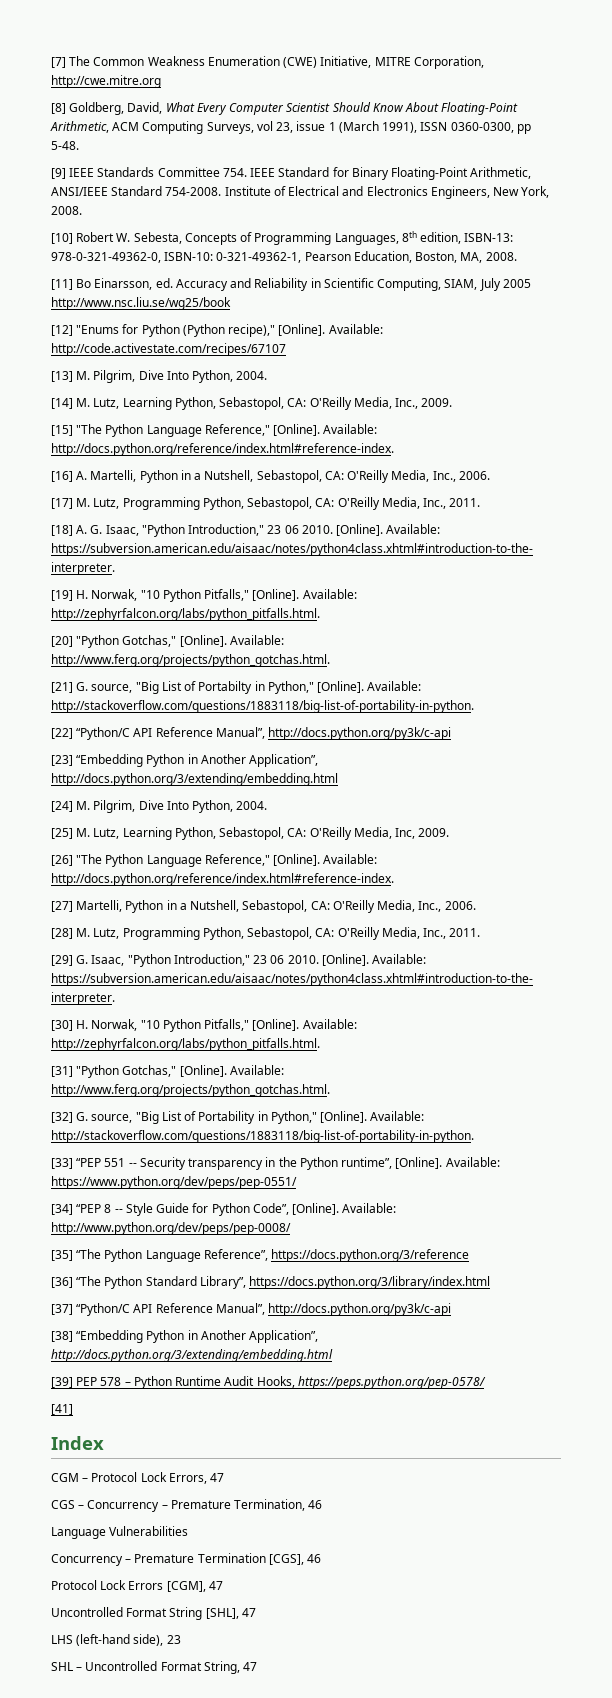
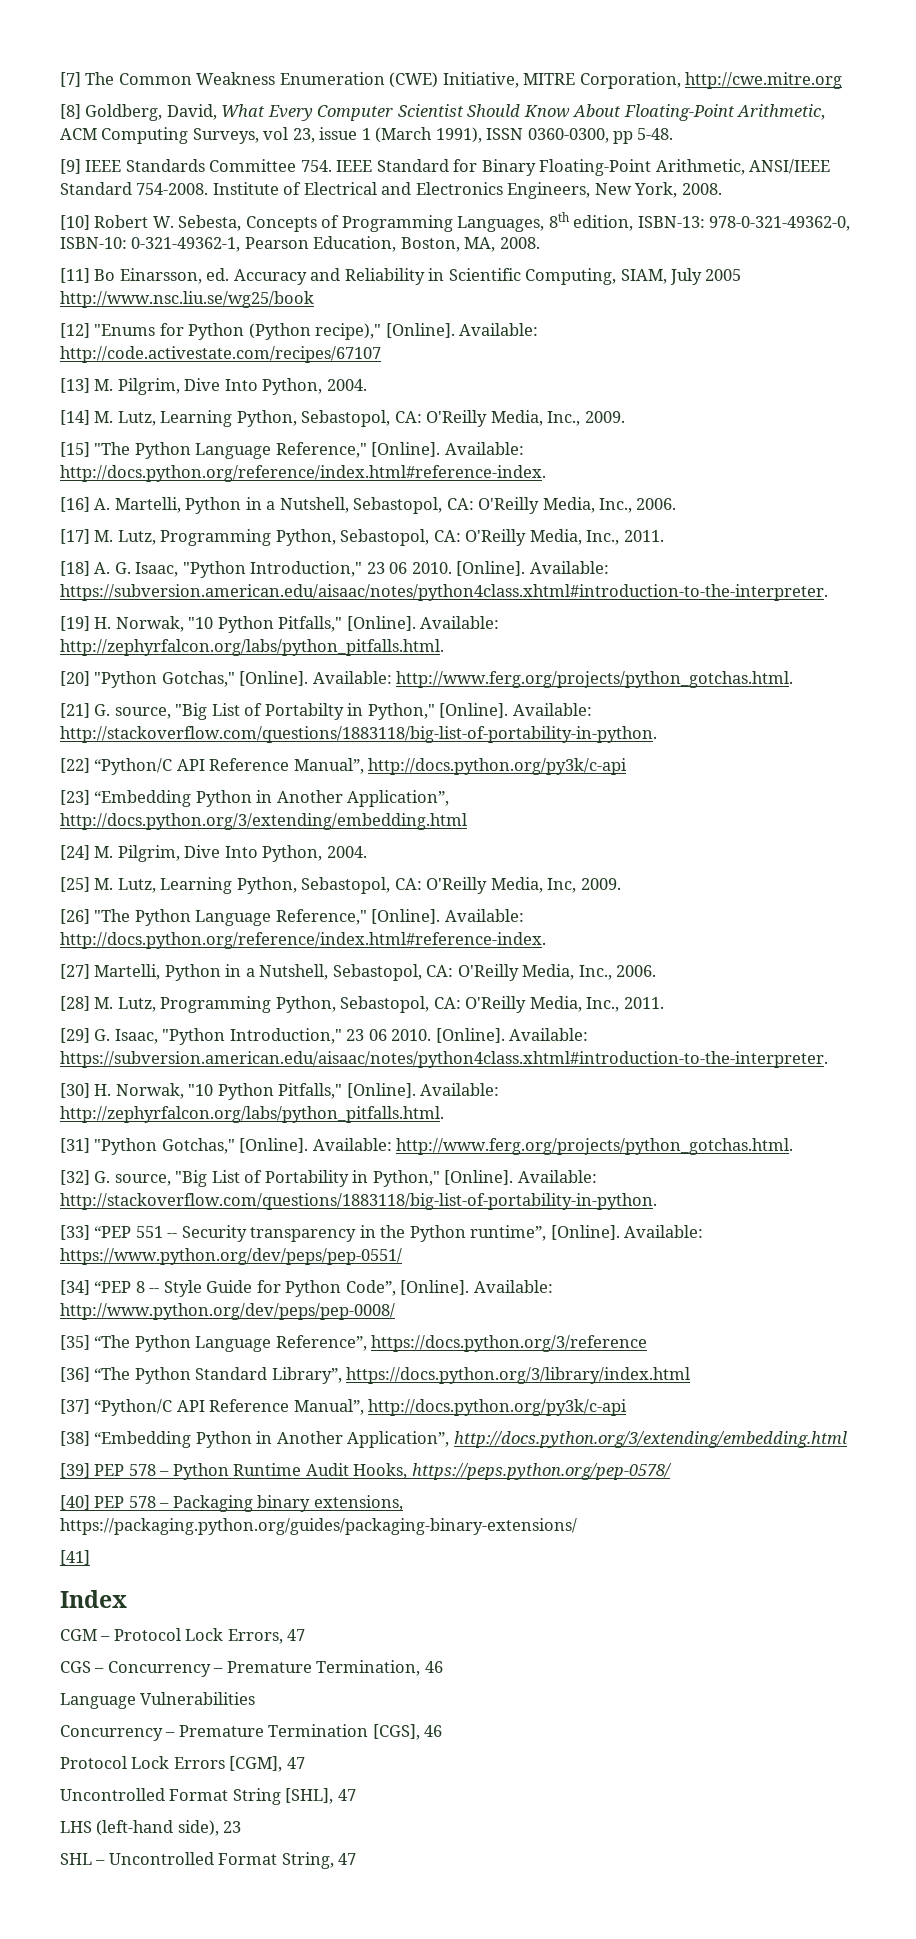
(486, 1382) none -> [60,1495,403,1512] [60,1518,577,1535] // [40] PEP 578 – Packaging binary extensions, https://packaging.python.org/guides/packaging-binary-extensions/

